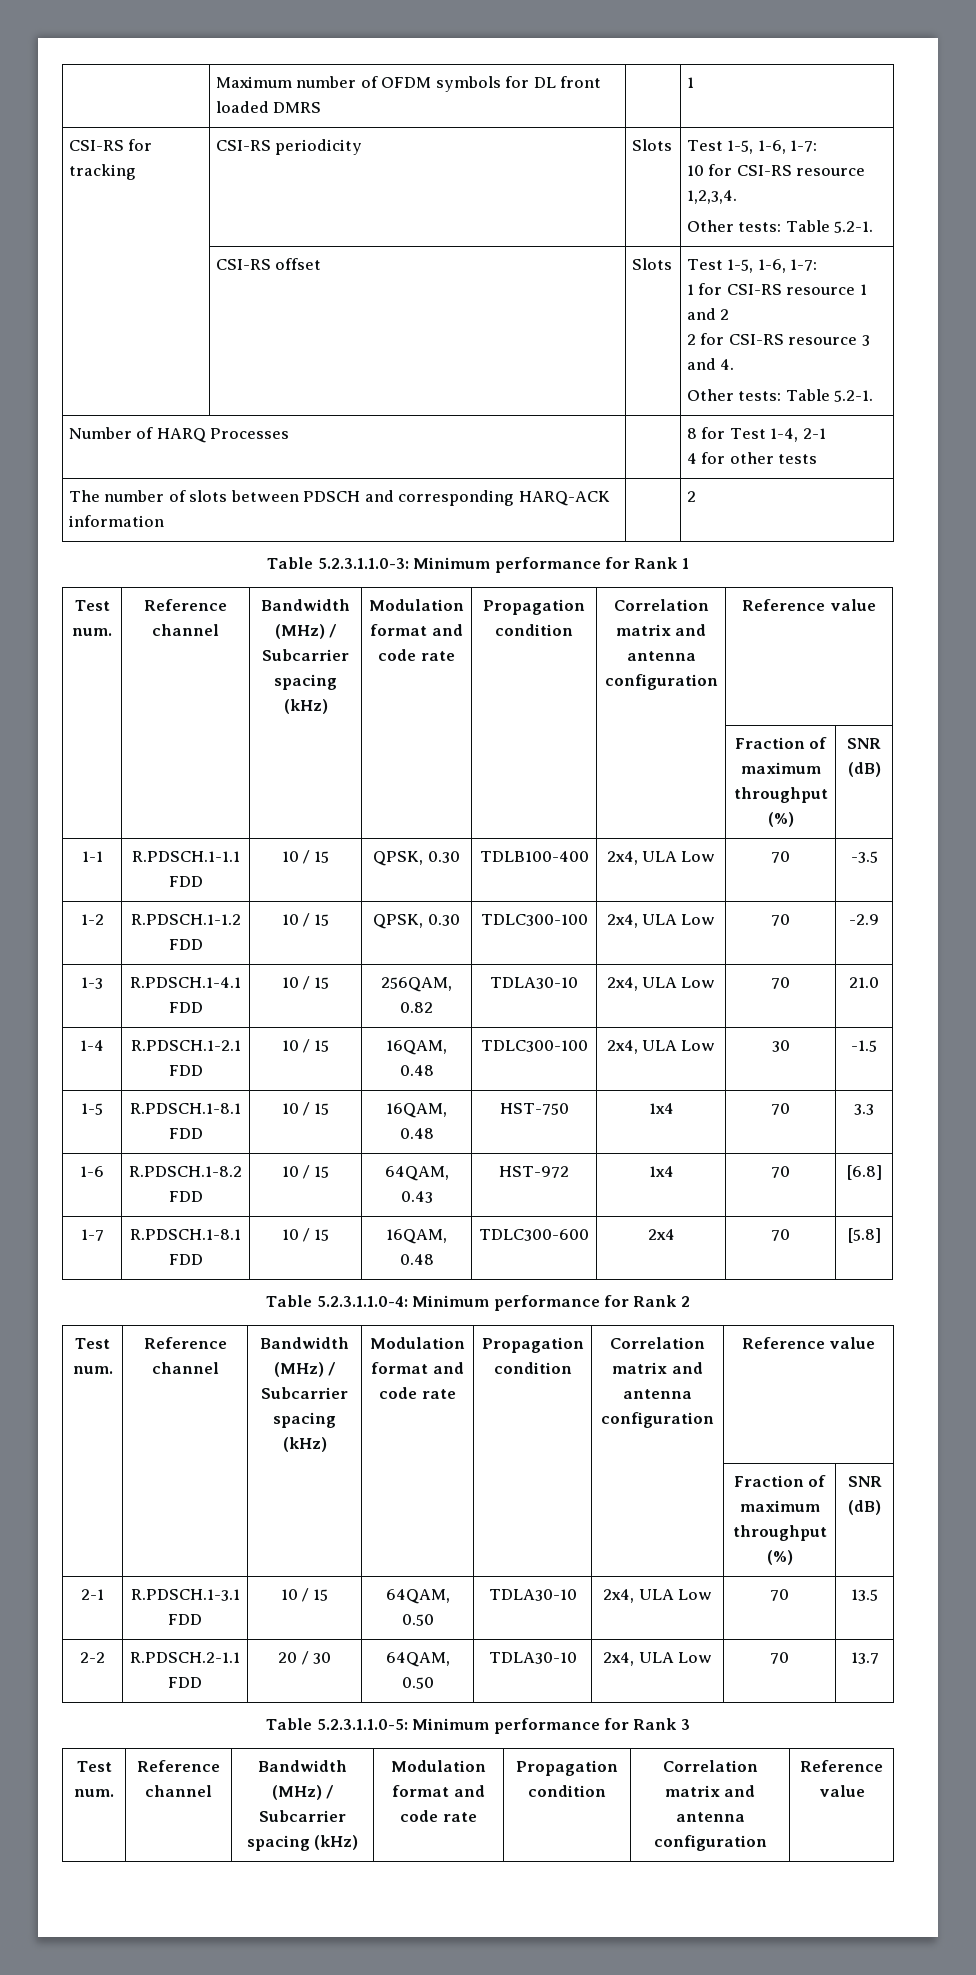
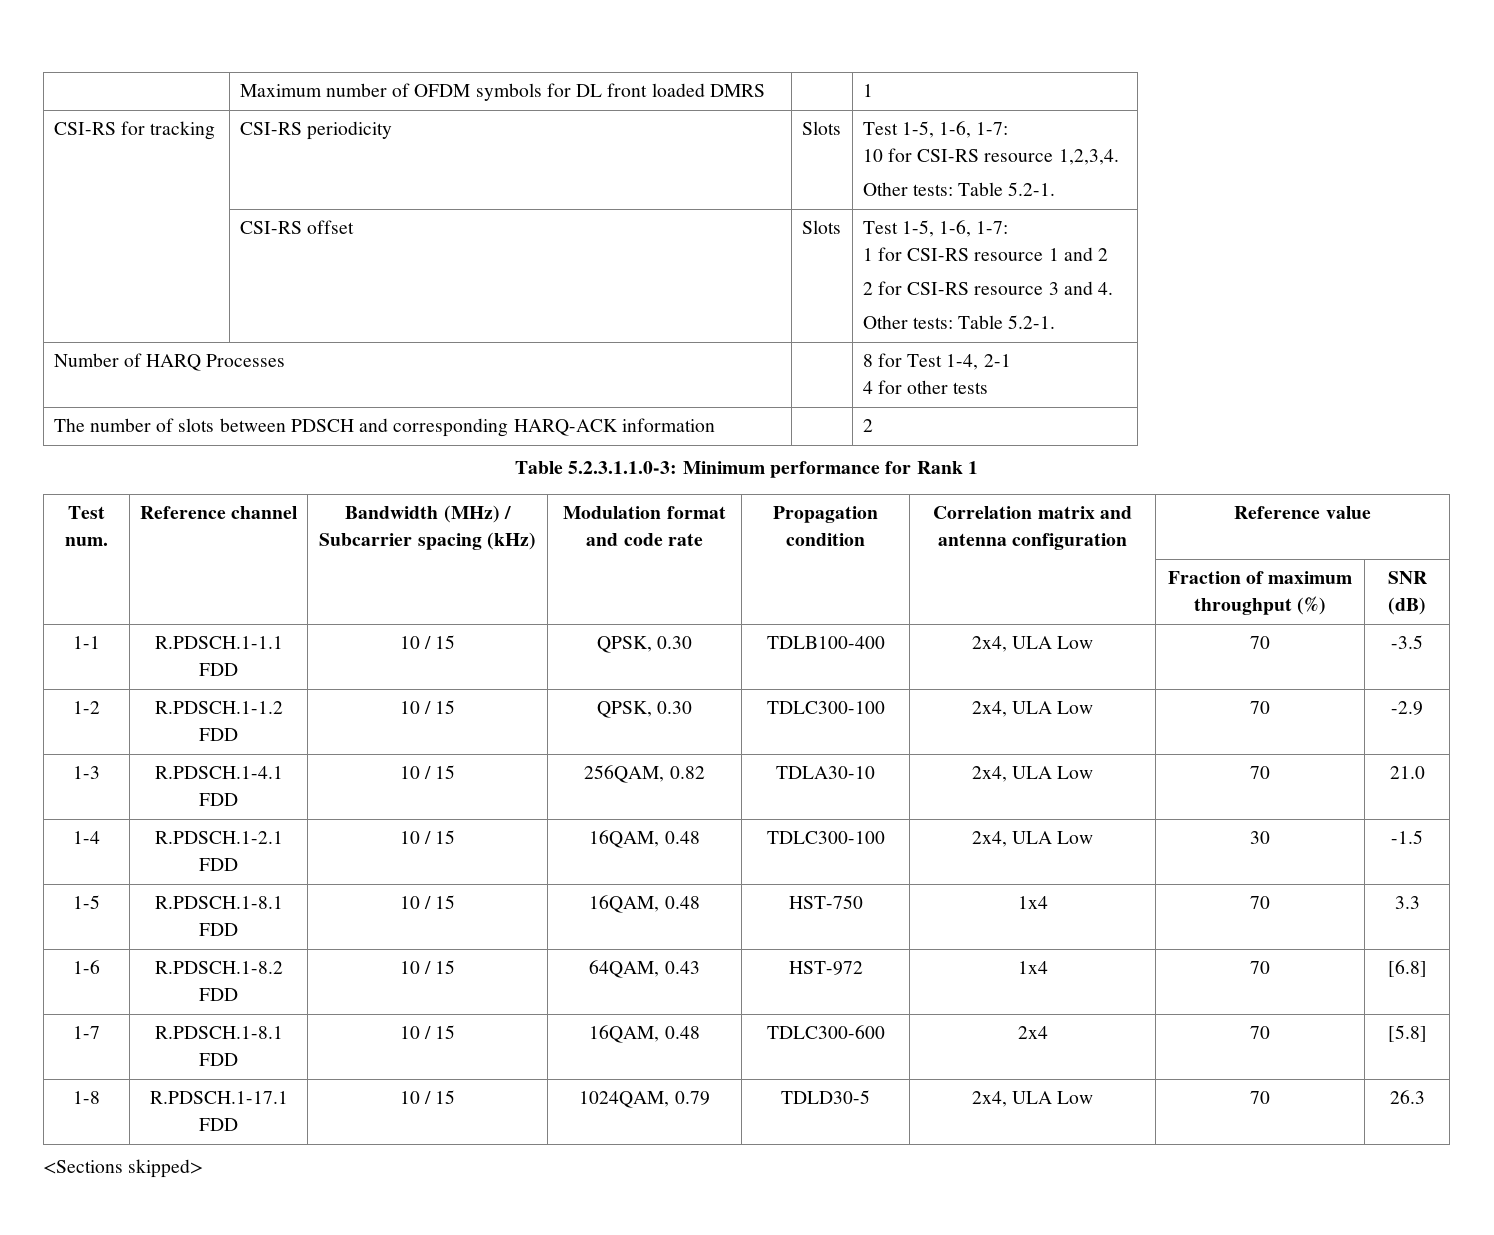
[266,1295,690,1311] [75,1338,111,1349] [72,1366,113,1374] [143,1337,227,1349] [151,1362,219,1374] [260,1337,349,1349] [273,1362,336,1377] [261,1387,348,1399] [273,1412,336,1428] [282,1437,327,1452] [370,1337,465,1349] [371,1362,464,1374] [379,1387,456,1399] [481,1337,584,1353] [493,1362,572,1374] [610,1337,705,1349] [612,1362,703,1374] [623,1389,692,1399] [601,1412,714,1428] [741,1337,876,1349] [733,1475,827,1487] [739,1500,820,1512] [732,1525,827,1541] [766,1550,793,1565] [847,1476,882,1487] [848,1500,881,1515] [81,1589,104,1600] [130,1589,240,1601] [168,1614,202,1625] [280,1588,329,1602] [385,1589,450,1604] [401,1614,434,1626] [488,1589,577,1601] [603,1589,712,1603] [770,1589,789,1601] [851,1589,878,1601] [80,1652,105,1663] [130,1652,240,1663] [168,1677,202,1688] [278,1651,331,1665] [385,1652,450,1667] [401,1677,434,1689] [488,1652,577,1664] [603,1652,712,1666] [770,1652,789,1664] [850,1652,879,1664] [266,1718,690,1734] [76,1761,112,1772] [74,1789,114,1797] [137,1760,220,1772] [145,1785,212,1797] [258,1760,347,1772] [271,1785,334,1800] [259,1810,346,1822] [246,1835,359,1851] [391,1760,486,1772] [392,1785,485,1797] [400,1810,477,1822] [516,1760,618,1776] [528,1785,606,1797] [662,1760,758,1772] [664,1785,756,1797] [675,1812,745,1822] [653,1835,767,1851] [800,1760,883,1772] [818,1785,865,1797] // Table 5.2.3.1.1.0-4: Minimum performance for Rank 2 // Test num. | Reference channel | Bandwidth (MHz) / Subcarrier spacing (kHz) | Modulation format and code rate | Propagation condition | Correlation matrix and antenna configuration | Reference value // | | | | | | Fraction of maximum throughput (%) | SNR (dB) // 2-1 | R.PDSCH.1-3.1 FDD | 10 / 15 | 64QAM, 0.50 | TDLA30-10 | 2x4, ULA Low | 70 | 13.5 // 2-2 | R.PDSCH.2-1.1 FDD | 20 / 30 | 64QAM, 0.50 | TDLA30-10 | 2x4, ULA Low | 70 | 13.7 // Table 5.2.3.1.1.0-5: Minimum performance for Rank 3 // Test num. | Reference channel | Bandwidth (MHz) / Subcarrier spacing (kHz) | Modulation format and code rate | Propagation condition | Correlation matrix and antenna configuration | Reference value -> [73,1091,100,1104] [149,1091,288,1104] [199,1118,238,1131] [399,1090,456,1104] [579,1091,710,1108] [781,1090,870,1104] [971,1091,1094,1107] [1250,1091,1270,1104] [1389,1090,1425,1104] [43,1159,204,1178] // 1-8 | R.PDSCH.1-17.1 FDD | 10 / 15 | 1024QAM, 0.79 | TDLD30-5 | 2x4, ULA Low | 70 | 26.3 // <Sections skipped>

